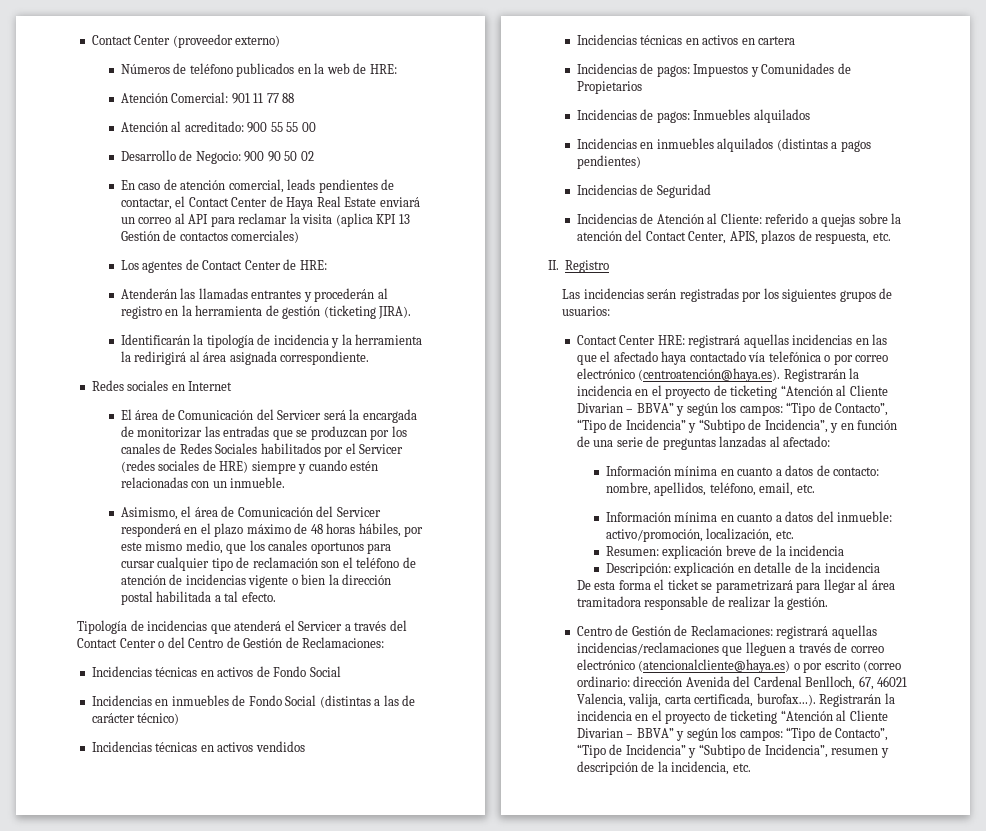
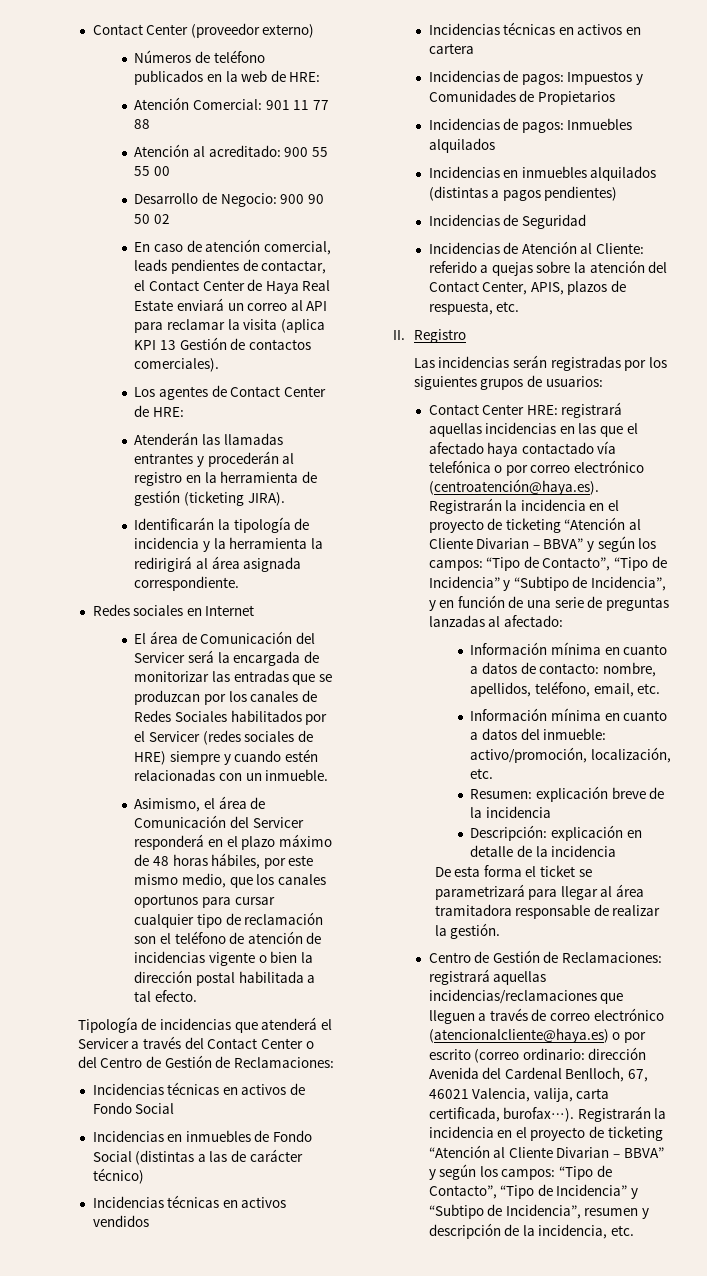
[231,230,300,243] comerciales) -> [134,358,220,372] comerciales).

